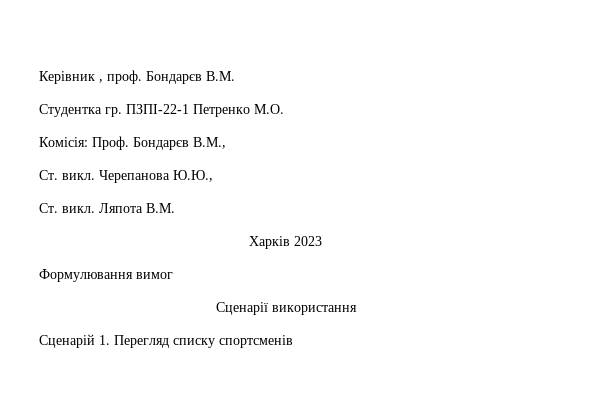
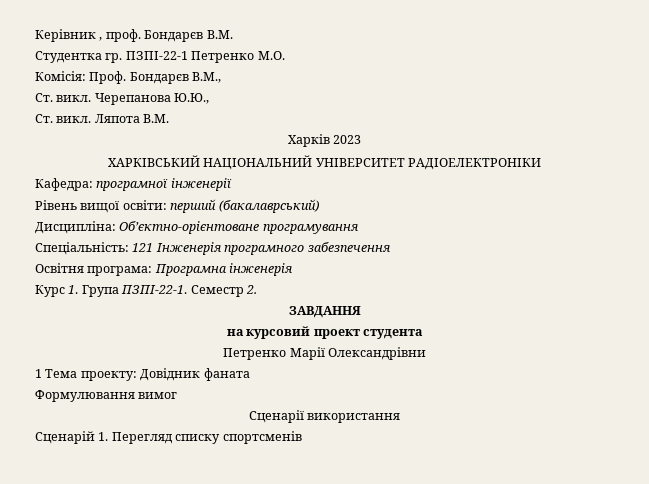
(322, 241) none -> [107,155,542,170] [35,178,232,191] [35,199,319,213] [35,221,359,234] [35,242,391,255] [35,263,294,276] [35,285,257,297] [288,306,361,318] [226,326,424,339] [223,347,426,360] [35,368,250,381] // ХАРКІВСЬКИЙ НАЦІОНАЛЬНИЙ УНІВЕРСИТЕТ РАДІОЕЛЕКТРОНІКИ // Кафедра: програмної інженерії // Рівень вищої освіти: перший (бакалаврський) // Дисципліна: Об’єктно-орієнтоване програмування // Спеціальність: 121 Інженерія програмного забезпечення // Освітня програма: Програмна інженерія // Курс 1. Група ПЗПІ-22-1. Семестр 2. // ЗАВДАННЯ // на курсовий проект студента // Петренко Марії Олександрівни // 1 Тема проекту: Довідник фаната

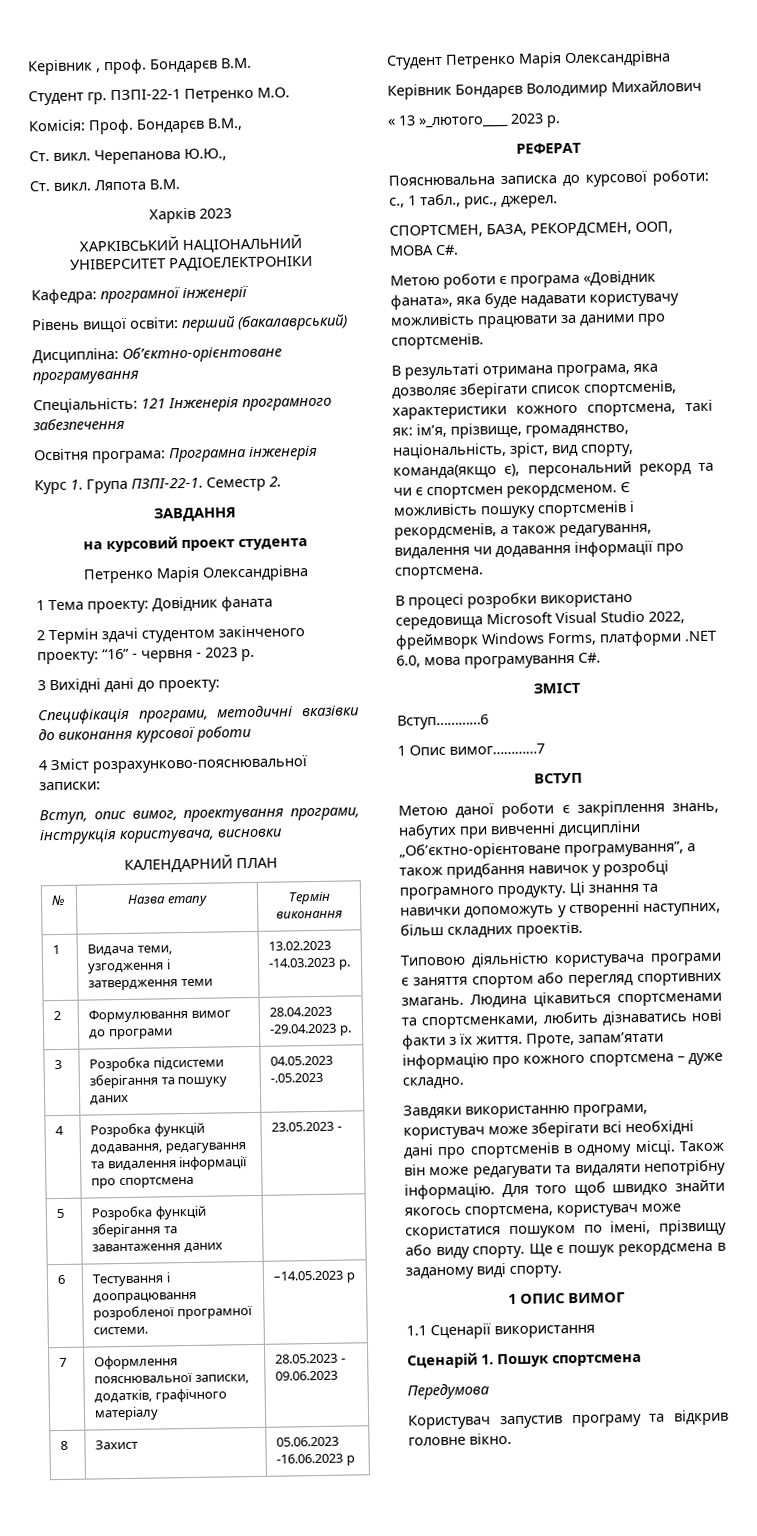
[35,51,102,63] Студентка -> [28,90,84,106] Студент
[289,347,426,360] Марії Олександрівни -> [156,565,309,583] Марія Олександрівна
[35,390,178,402] [248,410,401,423] [35,431,302,444] Формулювання вимог // Сценарії використання // Сценарій 1. Перегляд списку спортсменів -> [36,625,305,645] [37,647,255,665] [37,677,220,694] [38,705,359,725] [38,725,251,743] [38,755,308,774] [39,781,101,791] [39,807,360,825] [39,828,282,845] [123,854,278,873] [51,894,66,906] [127,894,208,907] [287,891,331,905] [276,910,343,919] [52,944,61,955] [87,943,172,957] [88,959,171,974] [88,978,213,991] [268,940,332,951] [268,957,351,970] [53,1010,62,1021] [88,1008,231,1023] [89,1028,173,1040] [269,1006,333,1017] [269,1023,352,1036] [54,1059,63,1070] [89,1056,224,1072] [89,1073,228,1089] [90,1094,130,1106] [270,1055,334,1066] [270,1072,324,1083] [55,1125,65,1136] [90,1122,205,1138] [90,1142,246,1155] [91,1156,249,1172] [91,1176,194,1189] [271,1121,342,1132] [56,1208,65,1219] [91,1205,206,1221] [92,1222,178,1238] [92,1242,223,1254] [57,1274,66,1285] [92,1272,170,1287] [93,1291,198,1304] [93,1305,253,1321] [93,1326,149,1335] [273,1270,355,1283] [59,1357,68,1368] [94,1355,179,1370] [94,1372,249,1384] [94,1388,227,1404] [94,1406,160,1421] [275,1353,346,1364] [275,1370,339,1381] [60,1440,69,1451] [95,1439,139,1450] [276,1436,340,1447] [276,1453,355,1466] [386,50,671,70] [387,79,702,100] [387,113,561,129] [516,142,582,154] [388,169,709,187] [389,193,558,209] [389,221,673,238] [389,244,459,256] [390,270,656,289] [390,292,679,310] [390,313,666,329] [391,333,484,350] [391,363,658,380] [392,380,677,399] [392,399,713,420] [392,422,629,439] [392,442,634,459] [393,461,714,479] [393,482,630,500] [393,501,635,519] [394,523,652,540] [394,540,684,559] [394,566,484,580] [395,592,633,610] [395,610,685,630] [395,630,717,650] [396,652,601,669] [533,682,581,694] [397,714,489,730] [397,743,545,756] [534,772,583,784] [398,800,719,819] [398,820,641,840] [399,841,696,860] [399,860,669,879] [399,881,658,900] [400,900,721,919] [400,921,583,938] [400,952,722,968] [401,972,722,989] [401,991,722,1008] [401,1009,722,1030] [402,1031,664,1050] [402,1052,723,1070] [402,1076,464,1089] [403,1103,648,1119] [403,1120,694,1140] [403,1140,724,1160] [404,1159,726,1179] [404,1179,725,1200] [404,1203,681,1219] [405,1219,727,1240] [405,1242,726,1260] [405,1263,562,1280] [508,1292,625,1305] [406,1323,595,1340] [407,1352,642,1369] [407,1383,489,1400] [408,1409,729,1430] [408,1433,512,1446] 2 Термін здачі студентом закінченого проекту: “16” - червня - 2023 р. // 3 Вихідні дані до проекту: // Специфікація програми, методичні вказівки до виконання курсової роботи // 4 Зміст розрахунково-пояснювальної записки: // Вступ, опис вимог, проектування програми, інструкція користувача, висновки // КАЛЕНДАРНИЙ ПЛАН // № | Назва етапу | Термін виконання // 1 | Видача теми, узгодження і затвердження теми | 13.02.2023 -14.03.2023 р. // 2 | Формулювання вимог до програми | 28.04.2023 -29.04.2023 р. // 3 | Розробка підсистеми зберігання та пошуку даних | 04.05.2023 -.05.2023 // 4 | Розробка функцій додавання, редагування та видалення інформації про спортсмена | 23.05.2023 - // 5 | Розробка функцій зберігання та завантаження даних | // 6 | Тестування і доопрацювання розробленої програмної системи. | –14.05.2023 р // 7 | Оформлення пояснювальної записки, додатків, графічного матеріалу | 28.05.2023 - 09.06.2023 // 8 | Захист | 05.06.2023 -16.06.2023 р // Студент Петренко Марія Олександрівна // Керівник Бондарєв Володимир Михайлович // « 13 »_лютого____ 2023 р. // РЕФЕРАТ // Пояснювальна записка до курсової роботи: с., 1 табл., рис., джерел. // СПОРТСМЕН, БАЗА, РЕКОРДСМЕН, ООП, МОВА С#. // Метою роботи є програма «Довідник фаната», яка буде надавати користувачу можливість працювати за даними про спортсменів. // В результаті отримана програма, яка дозволяє зберігати список спортсменів, характеристики кожного спортсмена, такі як: ім’я, прізвище, громадянство, національність, зріст, вид спорту, команда(якщо є), персональний рекорд та чи є спортсмен рекордсменом. Є можливість пошуку спортсменів і рекордсменів, а також редагування, видалення чи додавання інформації про спортсмена. // В процесі розробки використано середовища Microsoft Visual Studio 2022, фреймворк Windows Forms, платформи .NET 6.0, мова програмування C#. // ЗМІСТ // Вступ…………6 // 1 Опис вимог…………7 // ВСТУП // Метою даної роботи є закріплення знань, набутих при вивченні дисципліни „Об’єктно-орієнтоване програмування”, а також придбання навичок у розробці програмного продукту. Ці знання та навички допоможуть у створенні наступних, більш складних проектів. // Типовою діяльністю користувача програми є заняття спортом або перегляд спортивних змагань. Людина цікавиться спортсменами та спортсменками, любить дізнаватись нові факти з їх життя. Проте, запам’ятати інформацію про кожного спортсмена – дуже складно. // Завдяки використанню програми, користувач може зберігати всі необхідні дані про спортсменів в одному місці. Також він може редагувати та видаляти непотрібну інформацію. Для того щоб швидко знайти якогось спортсмена, користувач може скористатися пошуком по імені, прізвищу або виду спорту. Ще є пошук рекордсмена в заданому виді спорту. // 1 ОПИС ВИМОГ // 1.1 Сценарії використання // Сценарій 1. Пошук спортсмена // Передумова // Користувач запустив програму та відкрив головне вікно.

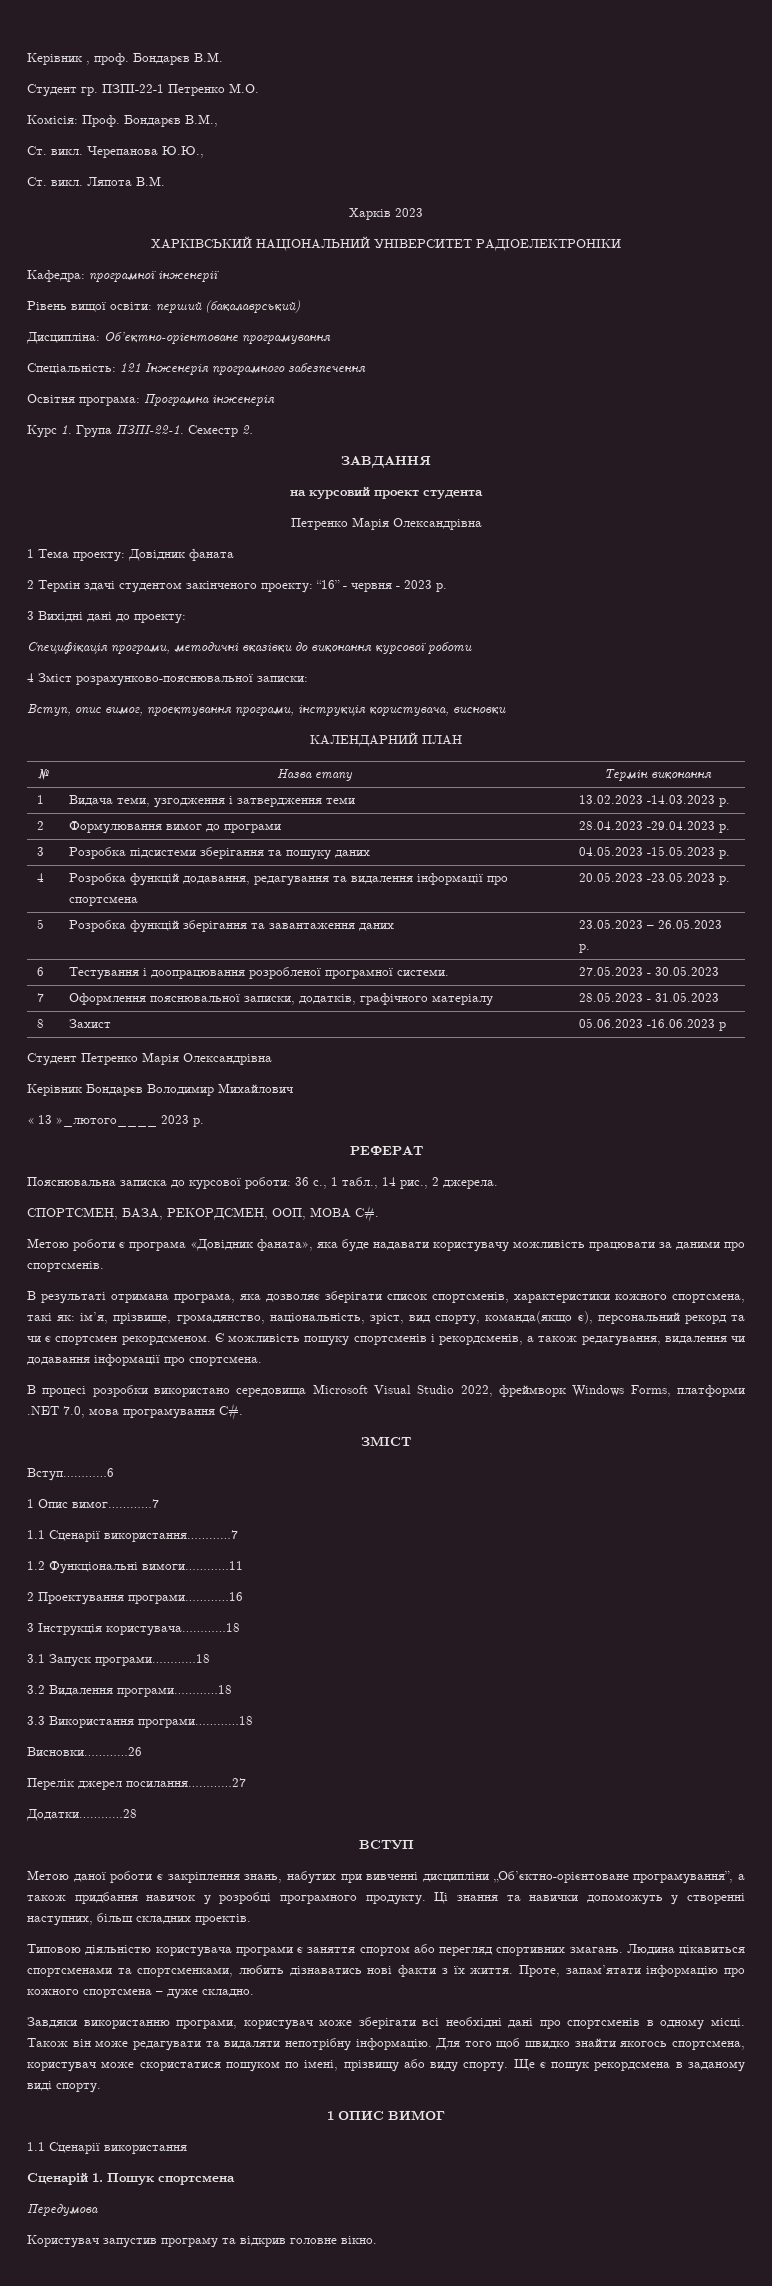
[270,1072,324,1083] -.05.2023 -> [646,846,730,859] -15.05.2023 р.
[271,1121,342,1132] 23.05.2023 - -> [578,872,730,885] 20.05.2023 -23.05.2023 р.
(223, 1248) none -> [578,919,722,929] [578,944,590,953] 23.05.2023 – 26.05.2023 р.
[273,1270,355,1283] –14.05.2023 р -> [578,966,719,976] 27.05.2023 - 30.05.2023
[275,1370,339,1381] 09.06.2023 -> [654,992,719,1002] 31.05.2023
(709, 177) none -> [295,1177,309,1186] 36
[464,195,558,209] рис., джерел. -> [382,1177,498,1189] 14 рис., 2 джерела.
[396,655,421,668] 6.0, -> [63,1406,85,1418] 7.0,
(545, 749) none -> [27,1530,238,1542] [27,1561,243,1574] [27,1592,243,1605] [27,1623,240,1636] [27,1654,210,1667] [27,1685,232,1697] [27,1716,253,1728] [27,1747,142,1756] [27,1778,246,1790] [26,1809,137,1821] // 1.1 Сценарії використання…………7 // 1.2 Функціональні вимоги…………11 // 2 Проектування програми…………16 // 3 Інструкція користувача…………18 // 3.1 Запуск програми…………18 // 3.2 Видалення програми…………18 // 3.3 Використання програми…………18 // Висновки…………26 // Перелік джерел посилання…………27 // Додатки…………28

